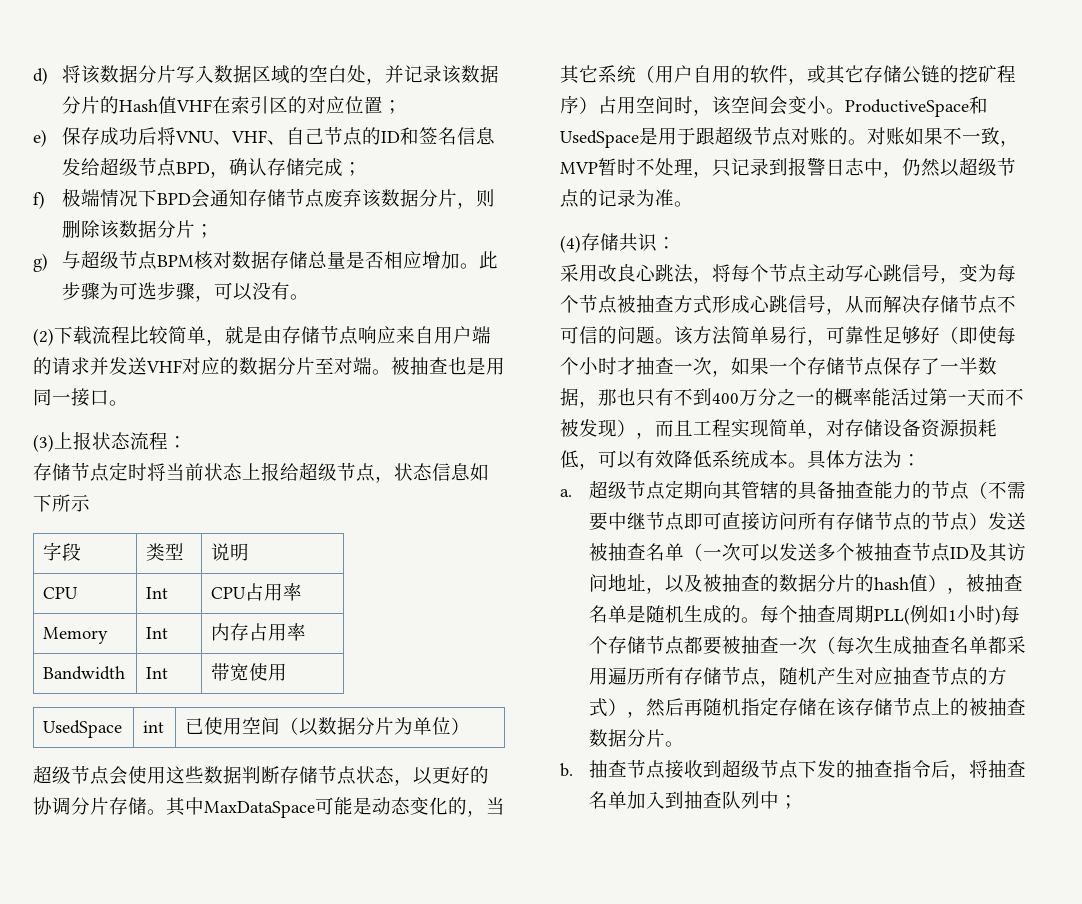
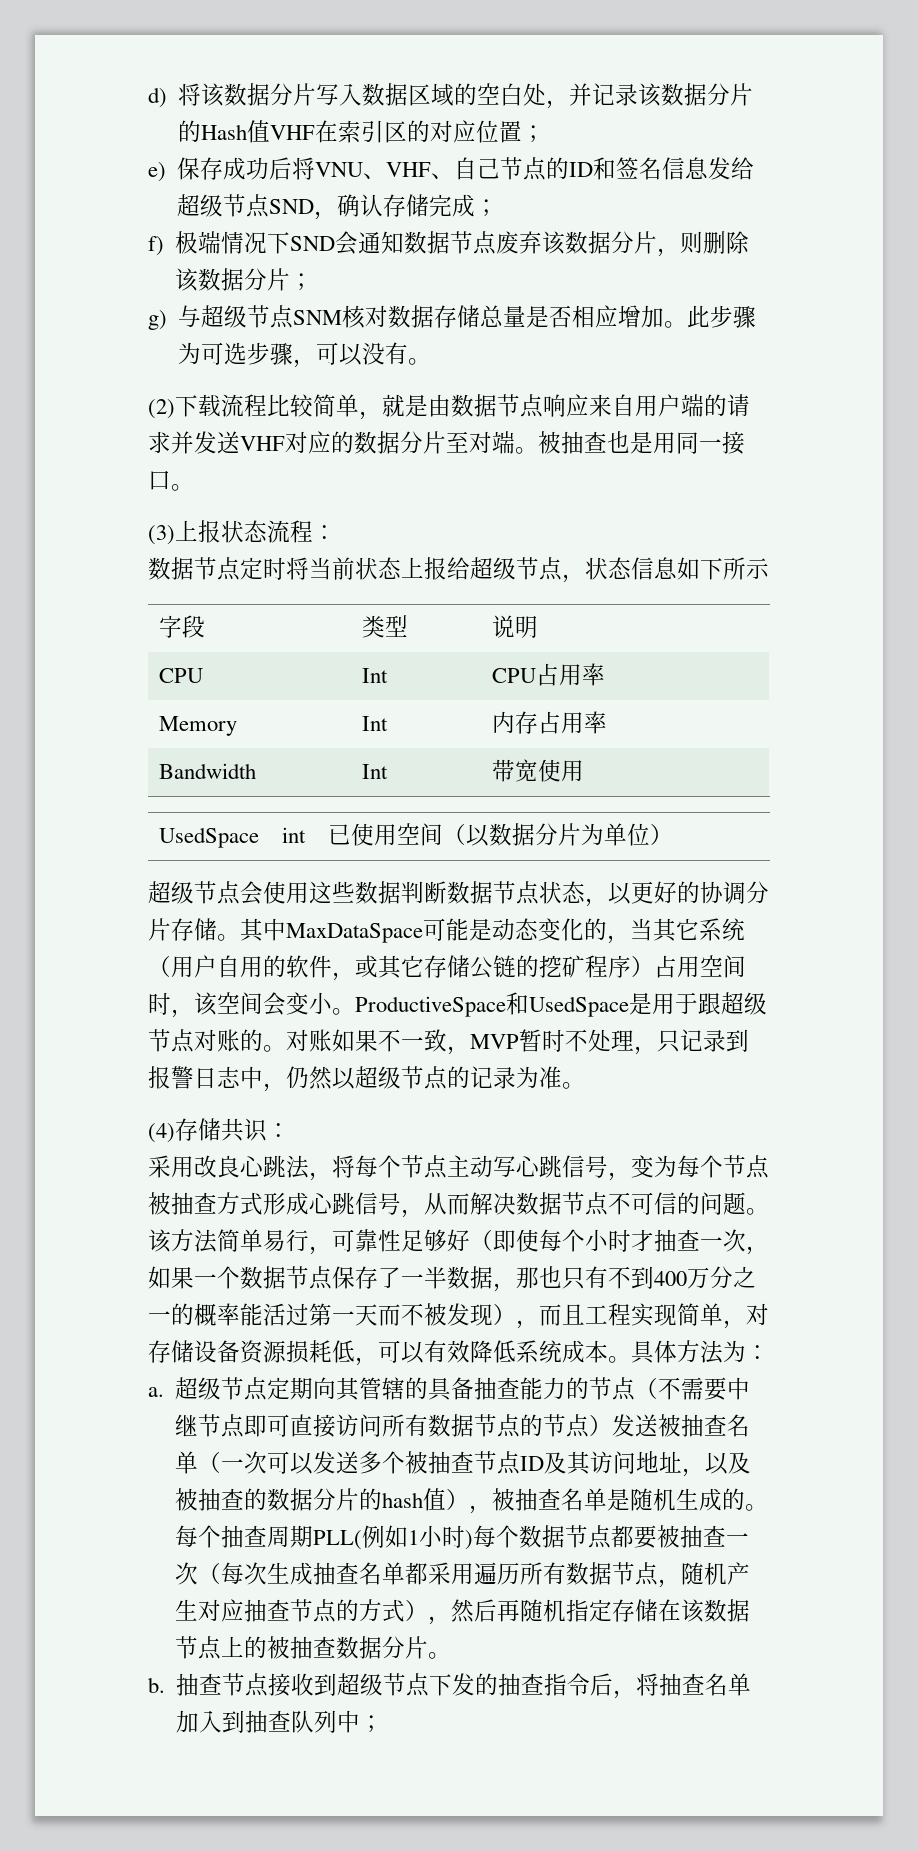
[175,162,210,174] BPD -> [269,199,315,214] SND
[156,189,286,208] BPD会通知存储 -> [290,231,451,255] SND会通知数据
[156,255,194,267] BPM -> [293,310,343,325] SNM
[282,326,320,344] 存储 -> [451,394,497,417] 数据
[33,463,71,481] 存储 -> [148,557,194,580] 数据
[280,766,318,784] 存储 -> [447,881,493,904] 数据
[921,295,959,313] 存储 -> [516,1192,562,1215] 数据
[807,357,845,375] 存储 -> [240,1266,286,1289] 数据
[835,512,874,530] 存储 -> [428,1414,475,1437] 数据
[607,636,646,654] 存储 -> [519,1525,566,1548] 数据
[683,667,722,685] 存储 -> [566,1562,613,1585] 数据
[854,698,893,716] 存储 -> [704,1599,751,1622] 数据

